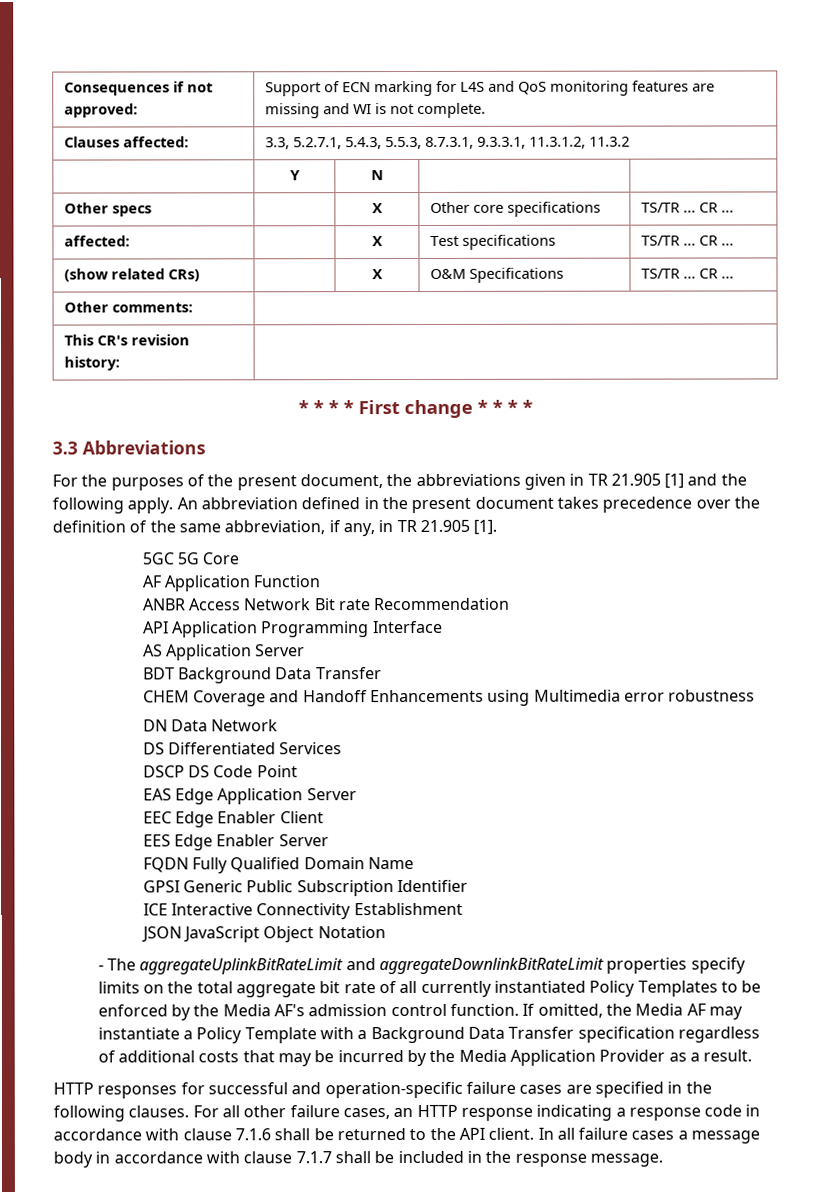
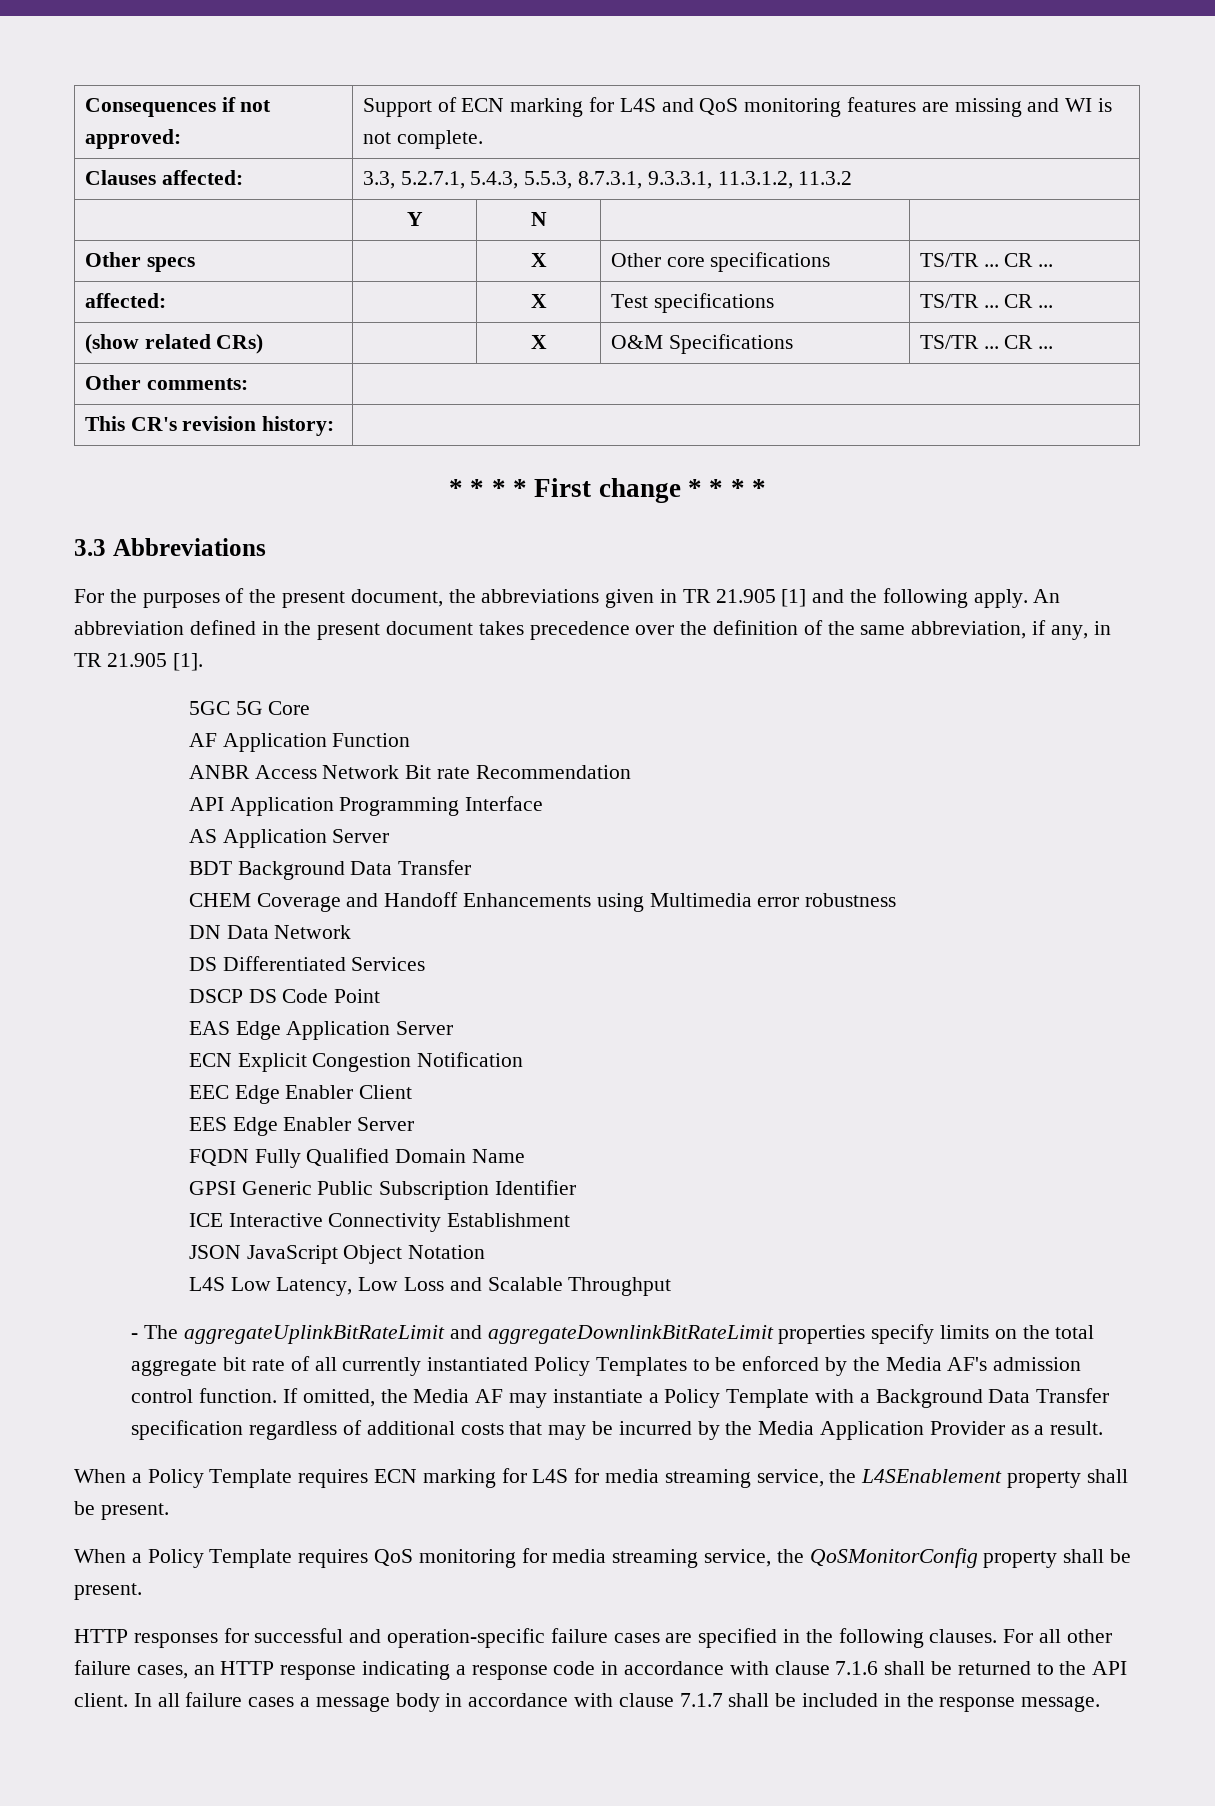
(357, 794) none -> [188,1052,524,1072] // ECN Explicit Congestion Notification
(386, 932) none -> [188,1277,672,1296] // L4S Low Latency, Low Loss and Scalable Throughput
(753, 1055) none -> [74,1468,1128,1488] [74,1501,169,1520] [74,1548,1132,1568] [74,1583,142,1600] // When a Policy Template requires ECN marking for L4S for media streaming service, the L4SEnablement property shall be present. // When a Policy Template requires QoS monitoring for media streaming service, the QoSMonitorConfig property shall be present.

